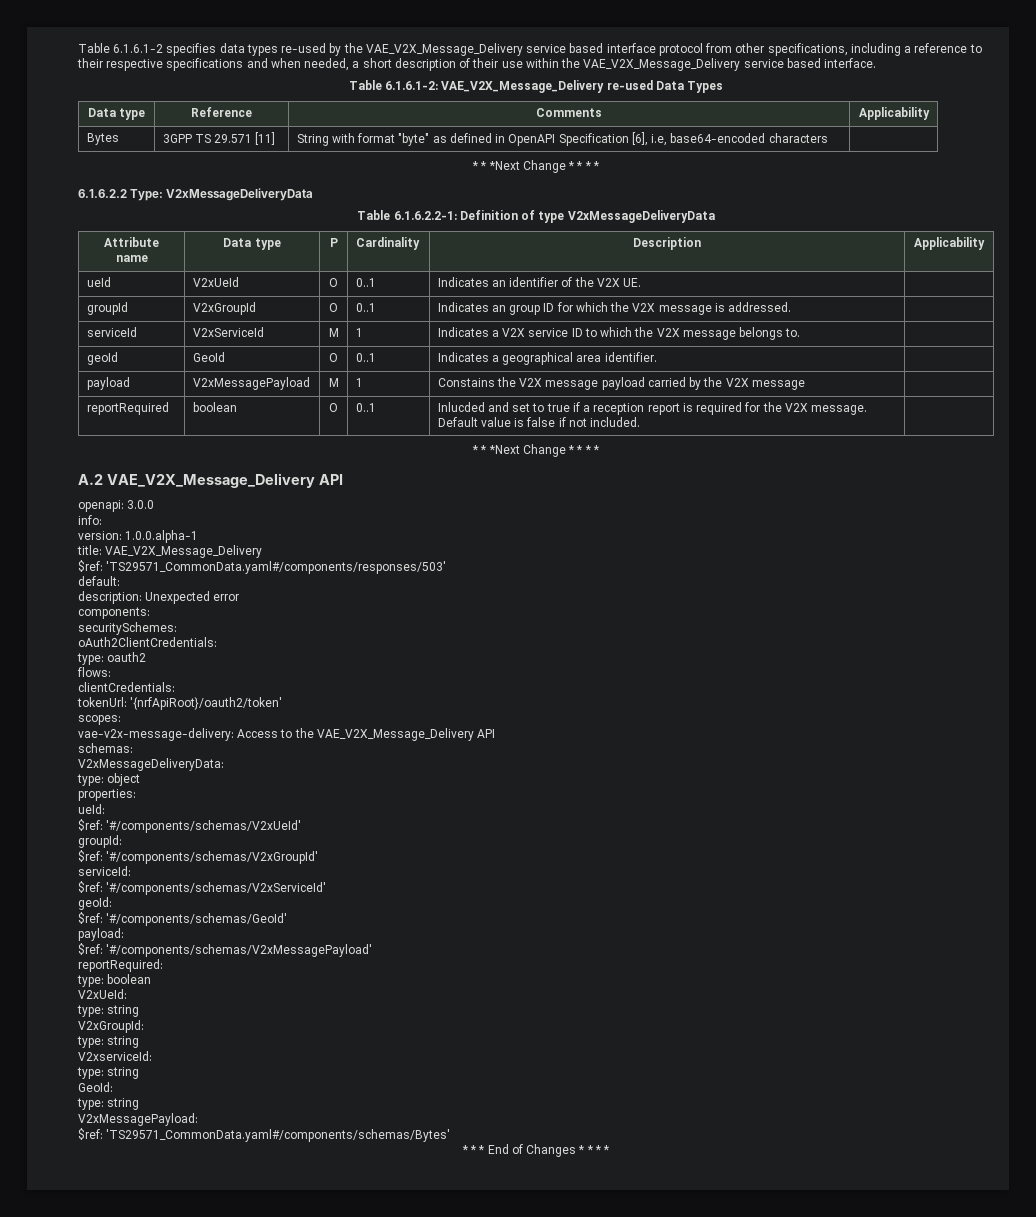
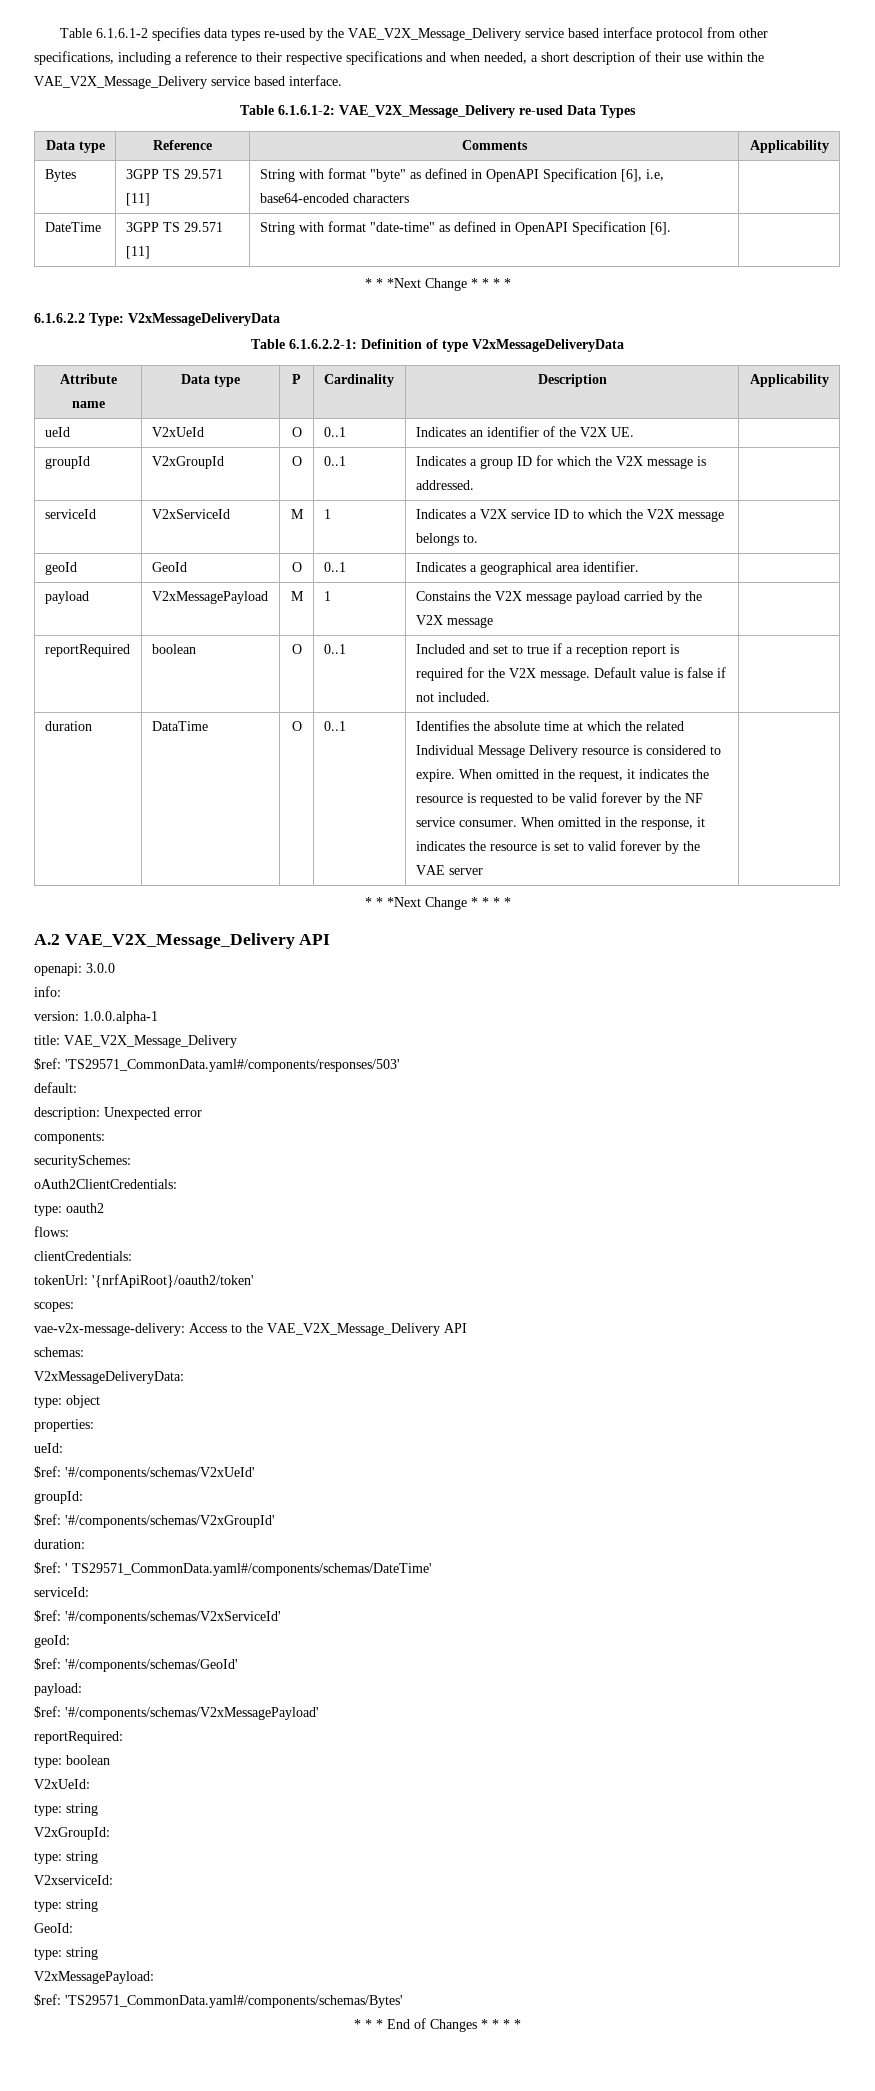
(828, 138) none -> [44,222,101,232] [125,222,223,232] [125,246,150,259] [259,221,671,235] // DateTime | 3GPP TS 29.571 [11] | String with format "date-time" as defined in OpenAPI Specification [6]. |
[491,305,506,312] an -> [469,459,477,466] a
[437,402,485,412] Inlucded -> [415,644,465,654] Included
(641, 422) none -> [44,721,92,731] [151,721,208,731] [291,721,302,731] [323,721,346,731] [415,720,684,731] [415,745,721,758] [415,769,709,782] [415,792,703,806] [415,817,705,830] [415,840,700,854] [415,865,483,875] // duration | DataTime | O | 0..1 | Identifies the absolute time at which the related Individual Message Delivery resource is considered to expire. When omitted in the request, it indicates the resource is requested to be valid forever by the NF service consumer. When omitted in the response, it indicates the resource is set to valid forever by the VAE server |
(319, 857) none -> [34,1539,85,1549] [34,1562,432,1576] // duration: // $ref: ' TS29571_CommonData.yaml#/components/schemas/DateTime'

